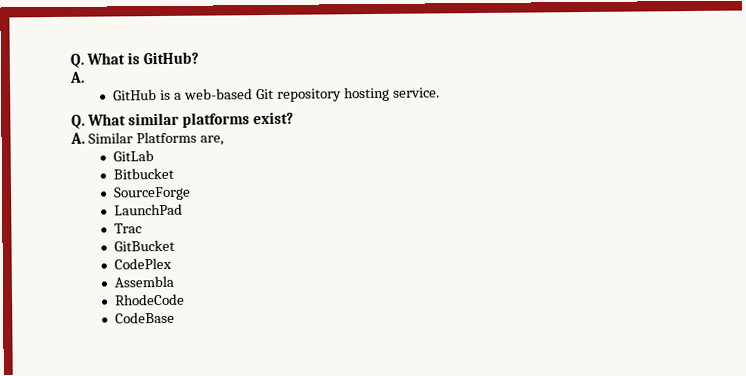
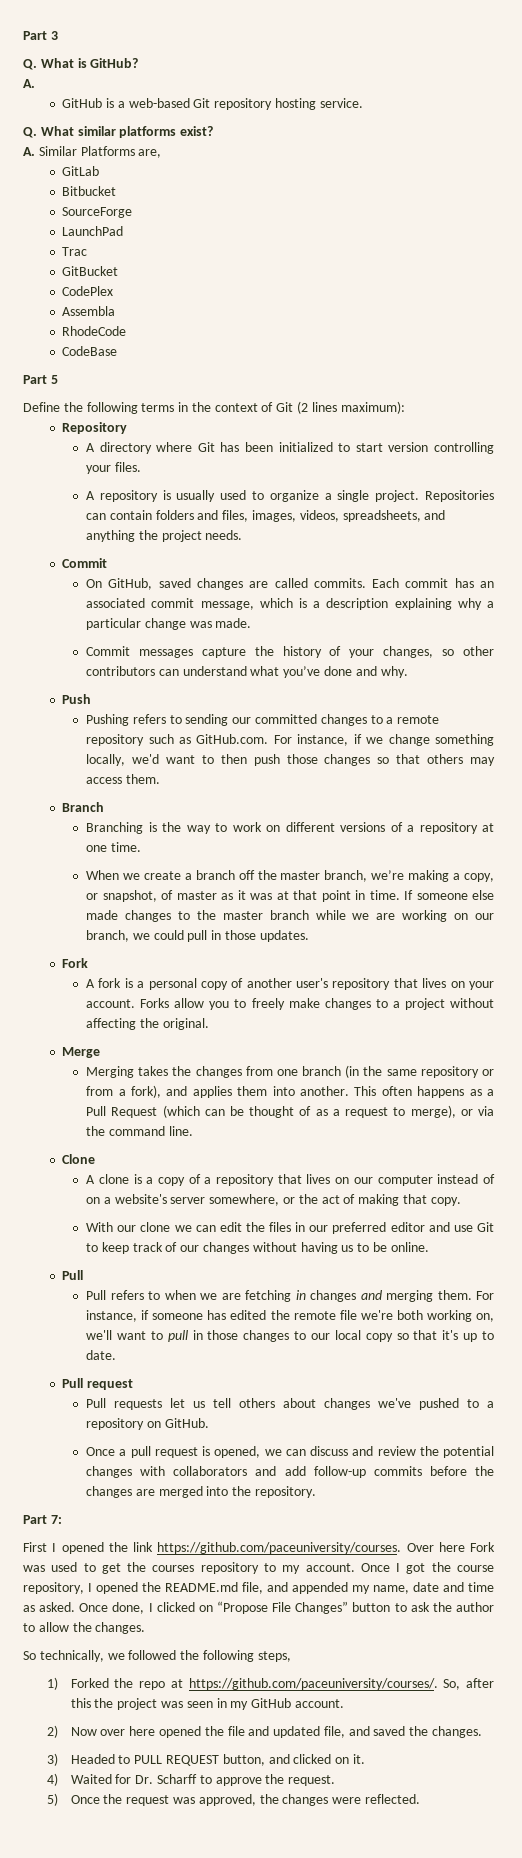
(70, 60) none -> [23,31,58,40] Part 3 //
(176, 317) none -> [23,375,58,384] [23,401,405,414] [62,422,128,434] [86,442,494,454] [86,462,141,474] [86,490,495,502] [86,510,446,522] [86,530,243,542] [62,558,108,568] [86,578,495,590] [86,598,494,610] [86,618,252,630] [86,646,495,658] [86,666,408,678] [62,694,92,704] [86,714,440,726] [86,734,494,746] [86,754,495,766] [86,774,160,784] [62,802,105,812] [86,822,494,834] [86,842,141,852] [86,870,494,882] [86,890,494,902] [86,910,494,922] [86,930,309,942] [62,958,89,968] [86,978,494,990] [86,998,494,1010] [86,1018,209,1030] [62,1047,101,1058] [86,1065,495,1078] [86,1085,494,1098] [86,1105,494,1118] [86,1126,193,1136] [62,1154,96,1164] [86,1174,495,1186] [86,1194,461,1206] [86,1222,494,1234] [86,1242,429,1254] [62,1270,84,1280] [86,1290,495,1302] [86,1310,494,1322] [86,1330,494,1342] [86,1350,117,1360] [62,1378,134,1390] [86,1398,494,1410] [86,1418,209,1430] [86,1446,495,1458] [86,1466,494,1478] [86,1486,316,1498] [23,1515,62,1524] [23,1542,495,1554] [23,1562,494,1574] [23,1582,494,1594] [23,1601,495,1614] [23,1622,146,1634] [23,1650,291,1662] [46,1677,494,1690] [70,1698,344,1710] [46,1725,483,1738] [46,1753,365,1766] [46,1773,336,1786] [46,1793,420,1806] // Part 5 // Define the following terms in the context of Git (2 lines maximum): // Repository // A directory where Git has been initialized to start version controlling your files. // A repository is usually used to organize a single project. Repositories can contain folders and files, images, videos, spreadsheets, and anything the project needs. // Commit // On GitHub, saved changes are called commits. Each commit has an associated commit message, which is a description explaining why a particular change was made. // Commit messages capture the history of your changes, so other contributors can understand what you’ve done and why. // Push // Pushing refers to sending our committed changes to a remote repository such as GitHub.com. For instance, if we change something locally, we'd want to then push those changes so that others may access them. // Branch // Branching is the way to work on different versions of a repository at one time. // When we create a branch off the master branch, we’re making a copy, or snapshot, of master as it was at that point in time. If someone else made changes to the master branch while we are working on our branch, we could pull in those updates. // Fork // A fork is a personal copy of another user's repository that lives on your account. Forks allow you to freely make changes to a project without affecting the original. // Merge // Merging takes the changes from one branch (in the same repository or from a fork), and applies them into another. This often happens as a Pull Request (which can be thought of as a request to merge), or via the command line. // Clone // A clone is a copy of a repository that lives on our computer instead of on a website's server somewhere, or the act of making that copy. // With our clone we can edit the files in our preferred editor and use Git to keep track of our changes without having us to be online. // Pull // Pull refers to when we are fetching in changes and merging them. For instance, if someone has edited the remote file we're both working on, we'll want to pull in those changes to our local copy so that it's up to date. // Pull request // Pull requests let us tell others about changes we've pushed to a repository on GitHub. // Once a pull request is opened, we can discuss and review the potential changes with collaborators and add follow-up commits before the changes are merged into the repository. // Part 7: // First I opened the link https://github.com/paceuniversity/courses. Over here Fork was used to get the courses repository to my account. Once I got the course repository, I opened the README.md file, and appended my name, date and time as asked. Once done, I clicked on “Propose File Changes” button to ask the author to allow the changes. // So technically, we followed the following steps, // 1) Forked the repo at https://github.com/paceuniversity/courses/. So, after this the project was seen in my GitHub account. // 2) Now over here opened the file and updated file, and saved the changes. // 3) Headed to PULL REQUEST button, and clicked on it. // 4) Waited for Dr. Scharff to approve the request. // 5) Once the request was approved, the changes were reflected.

